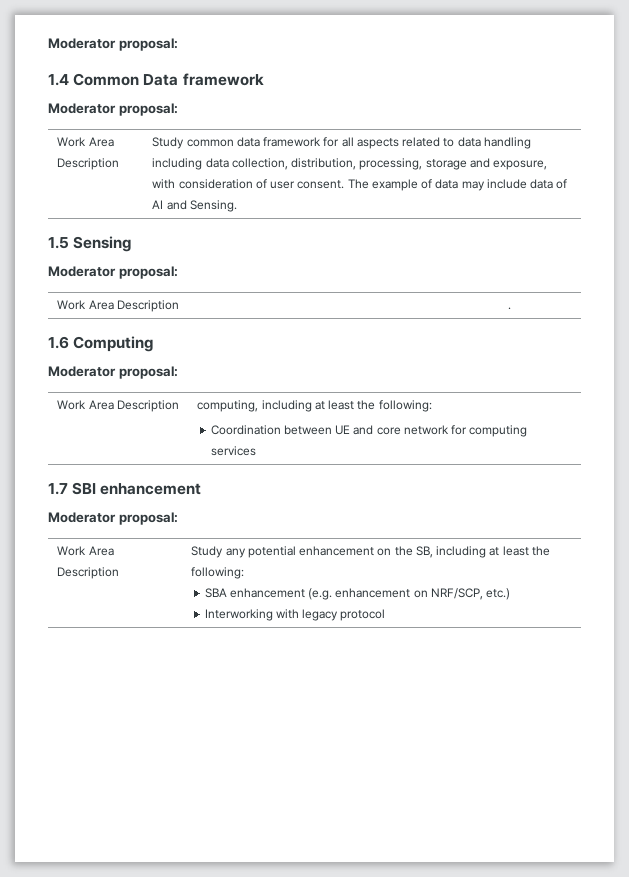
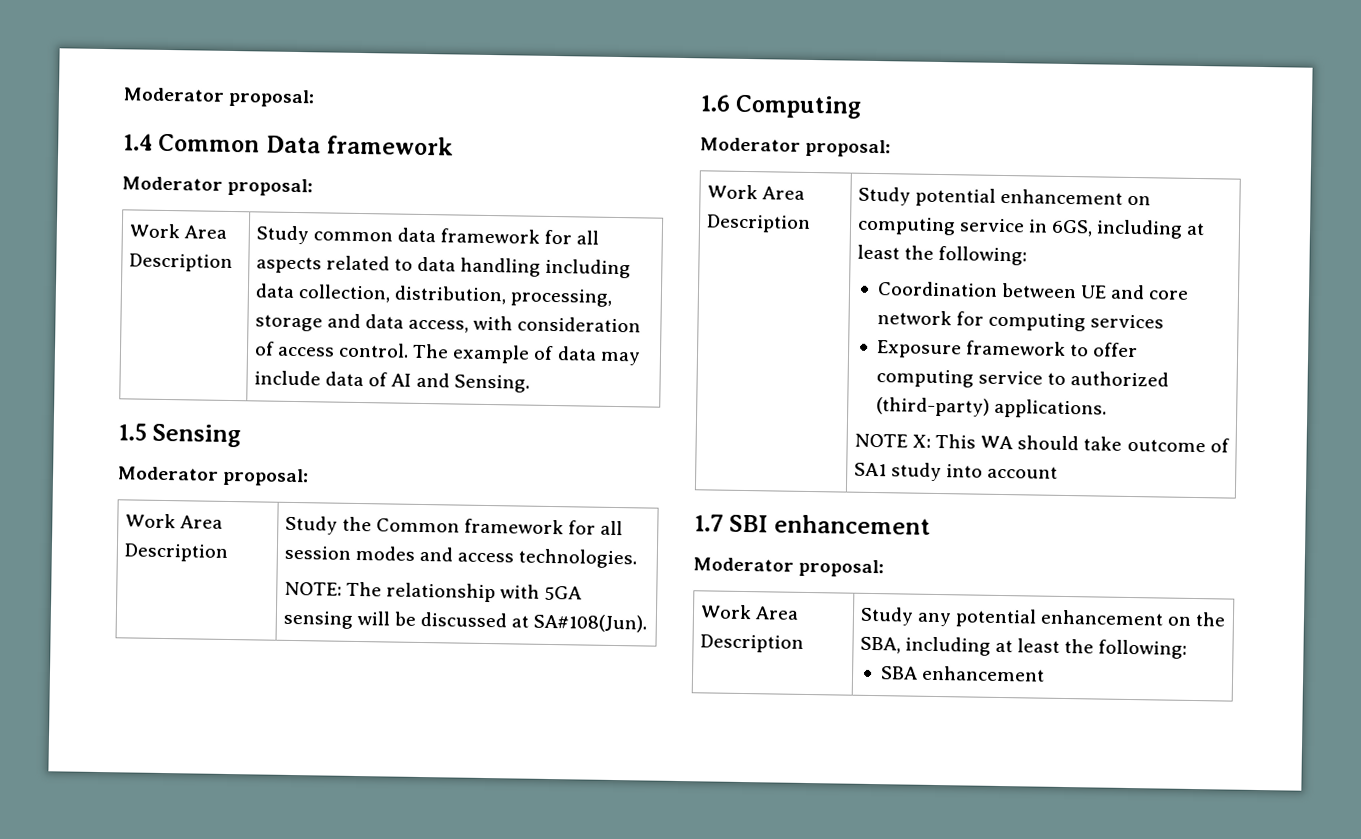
[493,160,548,170] exposure, -> [365,314,470,333] data access,
[270,180,345,189] user consent. -> [276,342,410,358] access control.
[508,307,512,310] . -> [284,515,624,536] [283,545,638,569] [283,581,583,603] [282,610,648,633] Study the Common framework for all session modes and access technologies. // NOTE: The relationship with 5GA sensing will be discussed at SA#108(Jun).
[197,400,259,412] computing, -> [857,186,1152,207] [856,216,1094,237] Study potential enhancement on computing service in 6GS,
(256, 451) none -> [875,340,1139,359] [875,369,1170,388] [875,397,1107,419] [853,433,1230,453] [853,462,1059,482] // Exposure framework to offer computing service to authorized (third-party) applications. // NOTE X: This WA should take outcome of SA1 study into account
[415,546,433,558] SB, -> [859,636,901,654] SBA,
[308,588,511,600] [204,609,386,621] (e.g. enhancement on NRF/SCP, etc.) // Interworking with legacy protocol -> (1045, 673) none

